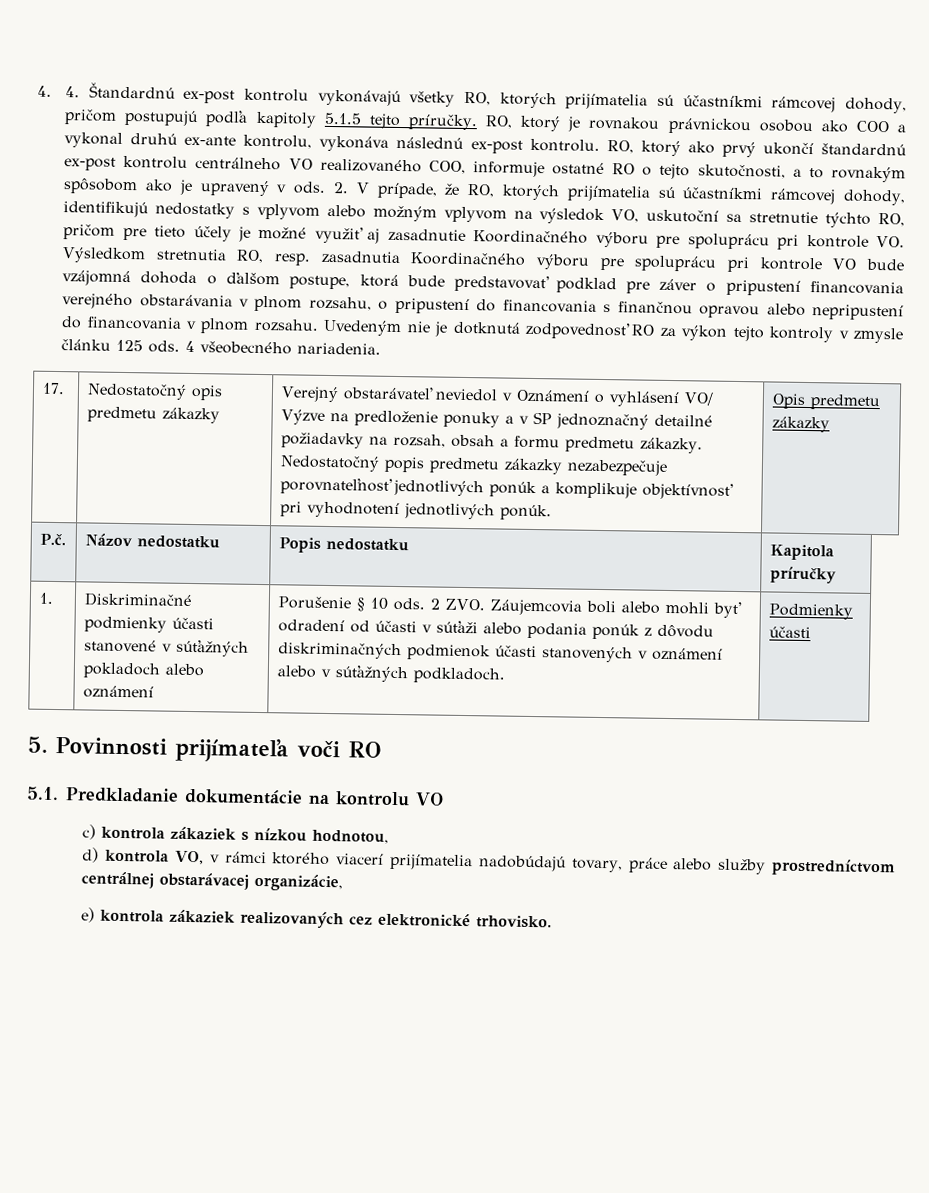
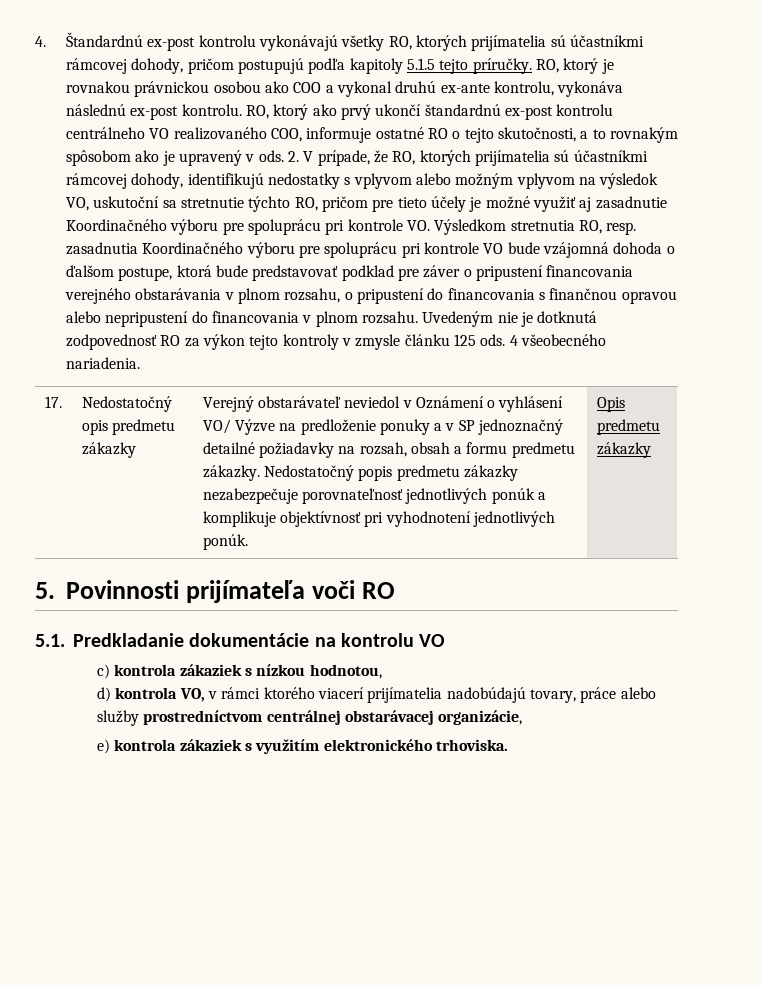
[37,85,81,98] 4. 4. -> [35,36,46,47] 4.
[39,533,66,546] [84,533,220,549] [278,537,409,553] [769,544,834,561] [769,566,837,584] [38,592,54,604] [83,592,193,608] [83,616,214,633] [83,639,249,657] [82,662,204,679] [82,685,154,699] [277,596,742,619] [277,619,714,640] [277,642,723,663] [276,665,505,684] [768,603,853,620] [768,626,811,639] // P.č. | Názov nedostatku | Popis nedostatku | Kapitola príručky // 1. | Diskriminačné podmienky účasti stanovené v súťažných pokladoch alebo oznámení | Porušenie § 10 ods. 2 ZVO. Záujemcovia boli alebo mohli byť odradení od účasti v súťaži alebo podania ponúk z dôvodu diskriminačných podmienok účasti stanovených v oznámení alebo v súťažných podkladoch. | Podmienky účasti -> (651, 450) none
[240,910,553,929] realizovaných cez elektronické trhovisko. -> [245,739,508,754] s využitím elektronického trhoviska.

